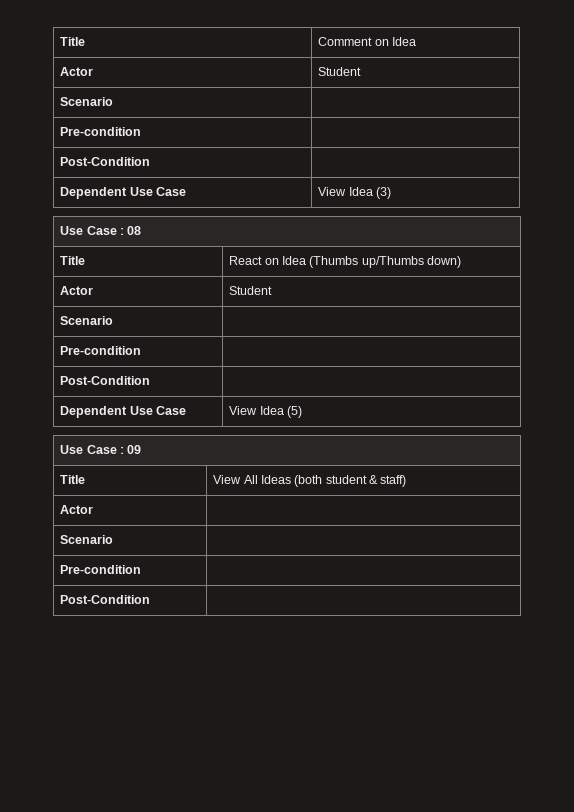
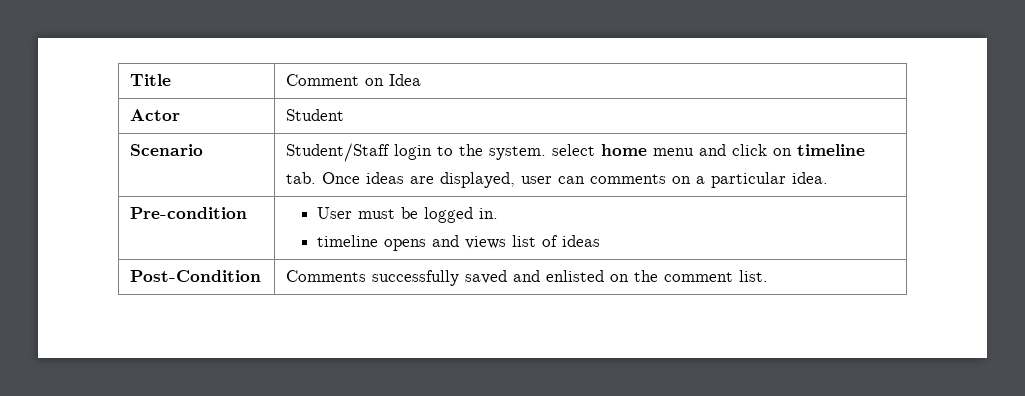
[60,127,142,136] [60,157,151,166] [60,187,186,199] [318,187,391,199] [60,226,142,235] [60,256,86,265] [229,256,462,268] [60,286,94,295] [229,286,273,295] [60,316,114,325] [60,346,142,355] [60,376,151,385] [60,406,186,418] [229,406,302,418] [60,445,142,454] [60,475,86,484] [213,475,407,487] [60,505,94,514] [60,535,114,544] [60,565,142,574] [60,595,151,604] // Pre-condition | // Post-Condition | // Dependent Use Case | View Idea (3) // Use Case : 08 // Title | React on Idea (Thumbs up/Thumbs down) // Actor | Student // Scenario | // Pre-condition | // Post-Condition | // Dependent Use Case | View Idea (5) // Use Case : 09 // Title | View All Ideas (both student & staff) // Actor | // Scenario | // Pre-condition | // Post-Condition | -> [286,143,866,162] [286,172,829,188] [130,207,248,219] [317,207,499,223] [317,235,601,251] [130,270,262,282] [286,270,769,286] Student/Staff login to the system. select home menu and click on timeline tab. Once ideas are displayed, user can comments on a particular idea. // Pre-condition | User must be logged in. // timeline opens and views list of ideas // Post-Condition | Comments successfully saved and enlisted on the comment list.

